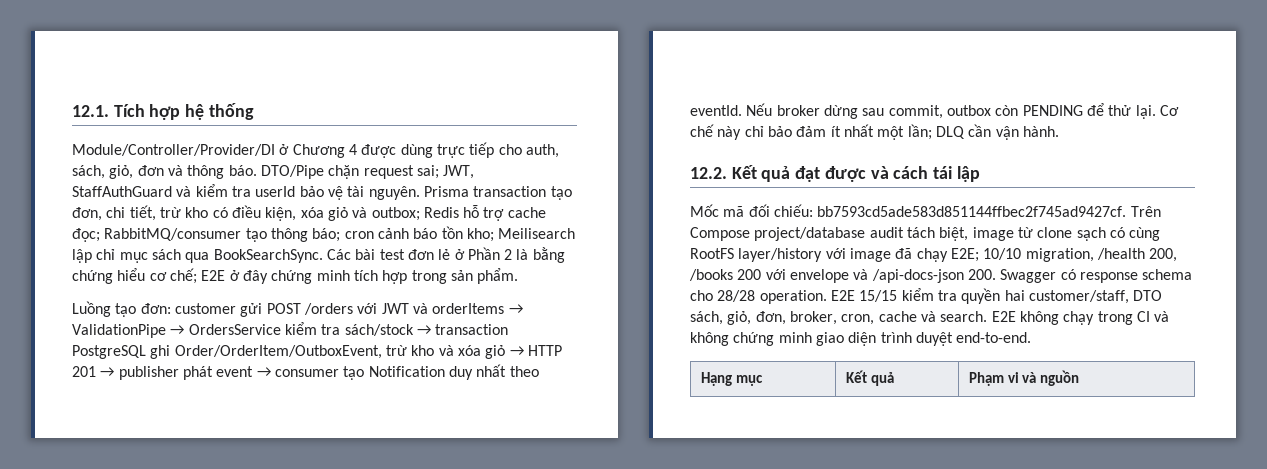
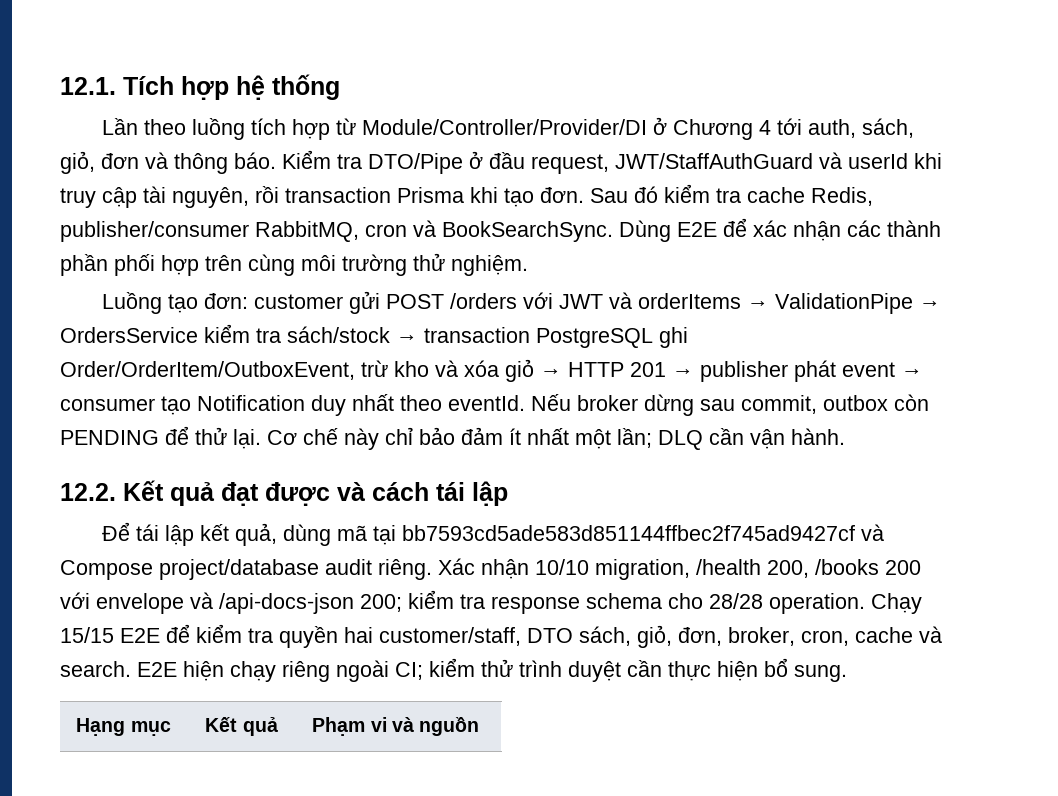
[72,142,522,158] Module/Controller/Provider/DI ở Chương 4 được dùng trực tiếp cho -> [102,117,803,140] Lần theo luồng tích hợp từ Module/Controller/Provider/DI ở Chương 4 tới
[260,165,475,179] [72,184,572,200] [72,205,546,221] [72,226,576,242] [72,247,565,263] [72,268,519,284] DTO/Pipe chặn request sai; JWT, StaffAuthGuard và kiểm tra userId bảo vệ tài nguyên. Prisma transaction tạo đơn, chi tiết, trừ kho có điều kiện, xóa giỏ và outbox; Redis hỗ trợ cache đọc; RabbitMQ/consumer tạo thông báo; cron cảnh báo tồn kho; Meilisearch lập chỉ mục sách qua BookSearchSync. Các bài test đơn lẻ ở Phần 2 là bằng chứng hiểu cơ chế; E2E ở đây chứng minh tích hợp trong sản phẩm. -> [282,150,942,174] [60,184,873,208] [60,218,941,242] [60,253,528,276] Kiểm tra DTO/Pipe ở đầu request, JWT/StaffAuthGuard và userId khi truy cập tài nguyên, rồi transaction Prisma khi tạo đơn. Sau đó kiểm tra cache Redis, publisher/consumer RabbitMQ, cron và BookSearchSync. Dùng E2E để xác nhận các thành phần phối hợp trên cùng môi trường thử nghiệm.
[690,204,1161,217] [690,227,1161,241] [690,248,979,262] Mốc mã đối chiếu: bb7593cd5ade583d851144ffbec2f745ad9427cf. Trên Compose project/database audit tách biệt, image từ clone sạch có cùng RootFS layer/history với image đã chạy E2E; -> [102,522,885,546] [60,558,529,580] Để tái lập kết quả, dùng mã tại bb7593cd5ade583d851144ffbec2f745ad9427cf và Compose project/database audit riêng. Xác nhận
[967,269,1076,283] 200. Swagger có -> [360,590,485,612] 200; kiểm tra
[830,290,898,302] E2E 15/15 -> [871,593,922,614] [60,624,190,643] Chạy 15/15 E2E để
[1019,311,1170,325] [690,332,1032,346] không chạy trong CI và không chứng minh giao diện trình duyệt end-to-end. -> [183,658,847,682] hiện chạy riêng ngoài CI; kiểm thử trình duyệt cần thực hiện bổ sung.

